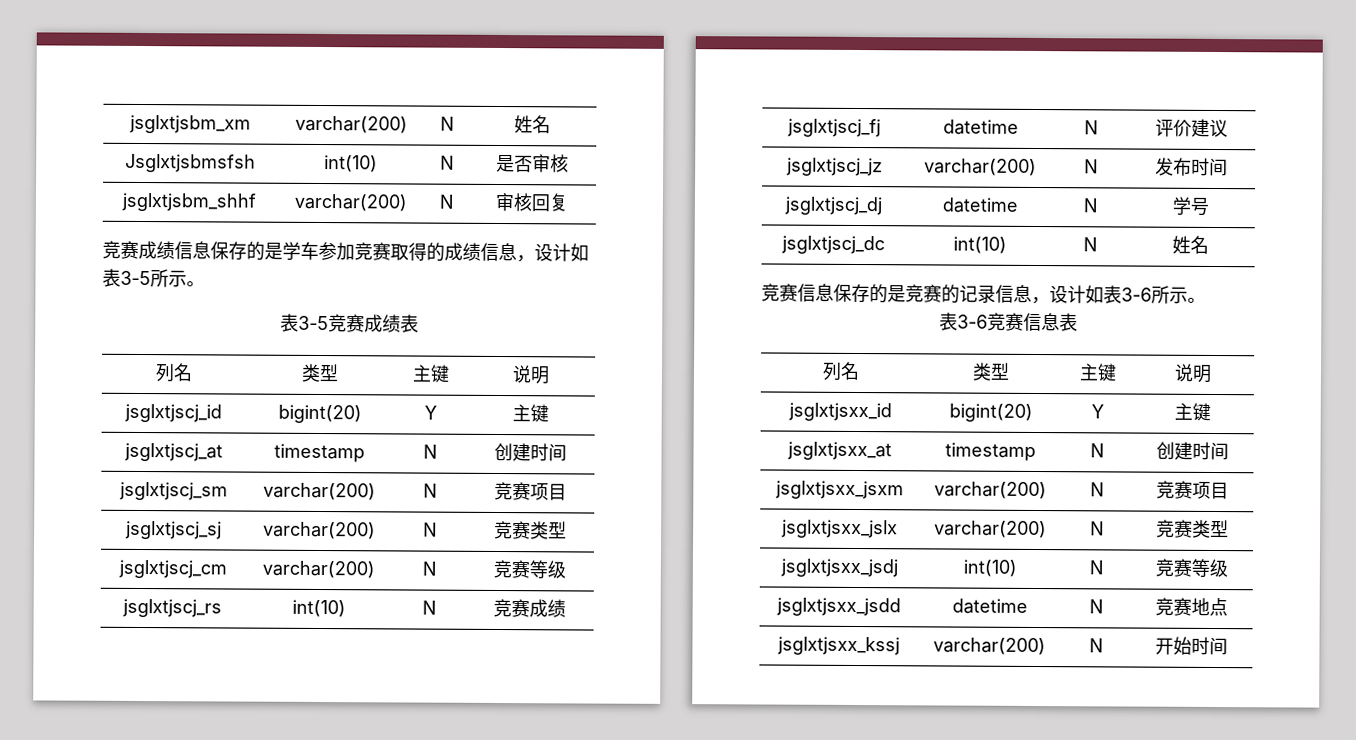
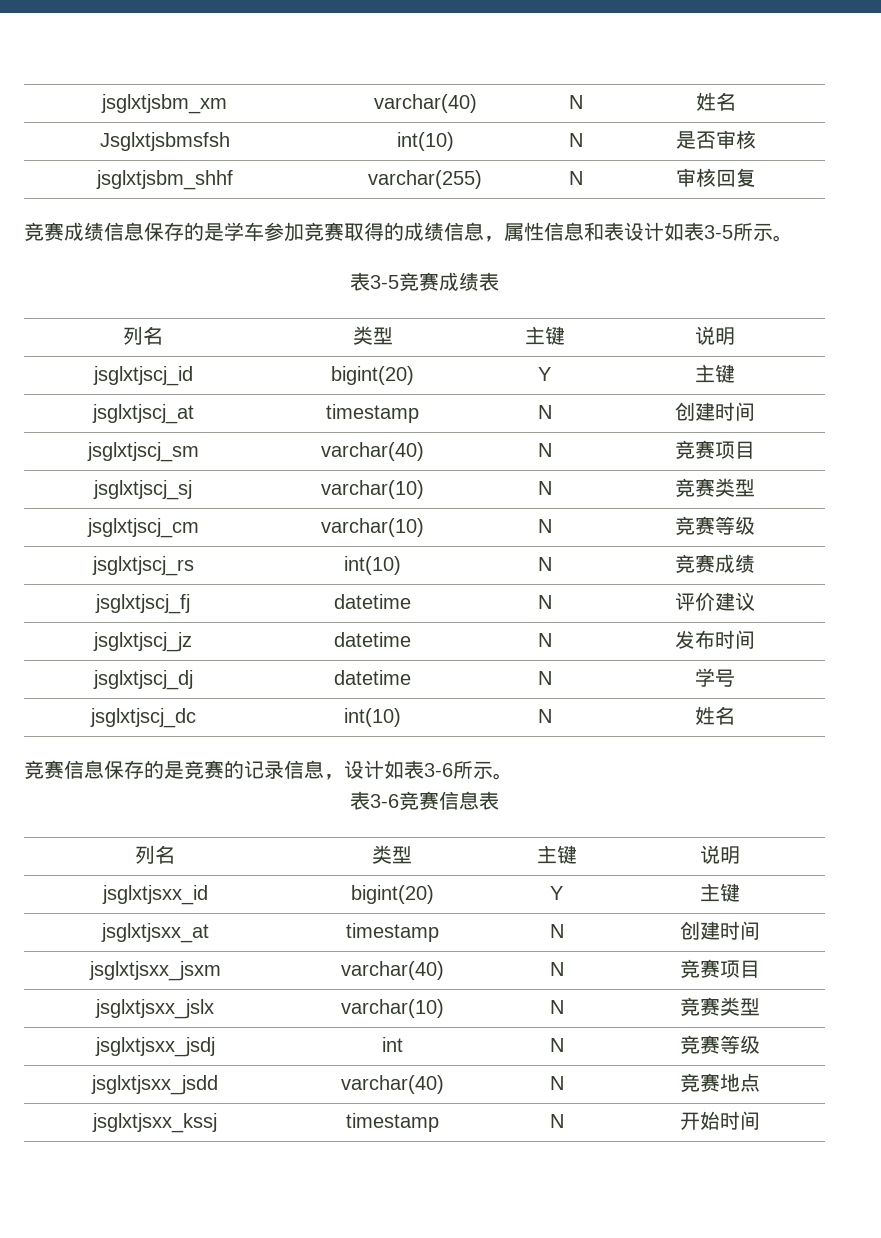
[294,115,408,134] varchar(200) -> [373,94,477,113] varchar(40)
[293,193,407,212] varchar(200) -> [368,170,482,189] varchar(255)
(535, 259) none -> [504,222,624,241] 属性信息和表
[263,482,376,501] varchar(200) -> [321,442,424,461] varchar(40)
[263,521,376,540] varchar(200) -> [321,480,424,499] varchar(10)
[262,560,375,579] varchar(200) -> [321,518,424,537] varchar(10)
[924,158,1037,176] varchar(200) -> [334,632,411,647] datetime
[934,481,1047,500] varchar(200) -> [340,961,444,980] varchar(40)
[934,520,1047,539] varchar(200) -> [340,999,444,1018] varchar(10)
[962,559,1017,577] int(10) -> [381,1037,403,1052] int
[951,598,1028,614] datetime -> [340,1075,444,1094] varchar(40)
[933,637,1046,656] varchar(200) -> [345,1113,439,1132] timestamp

